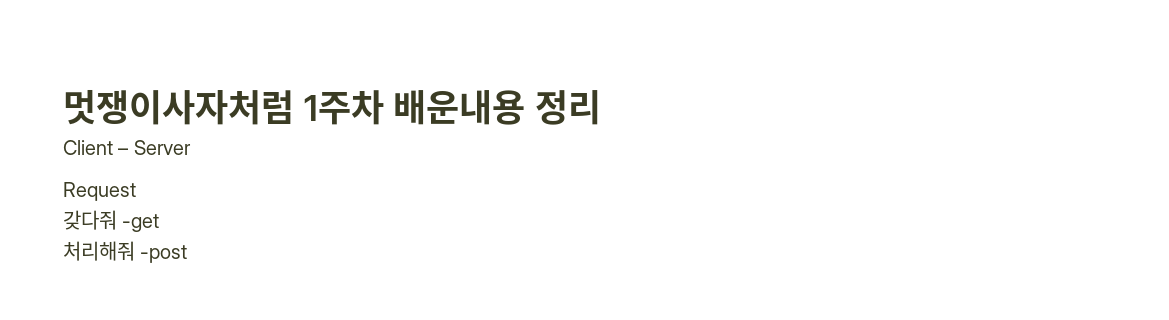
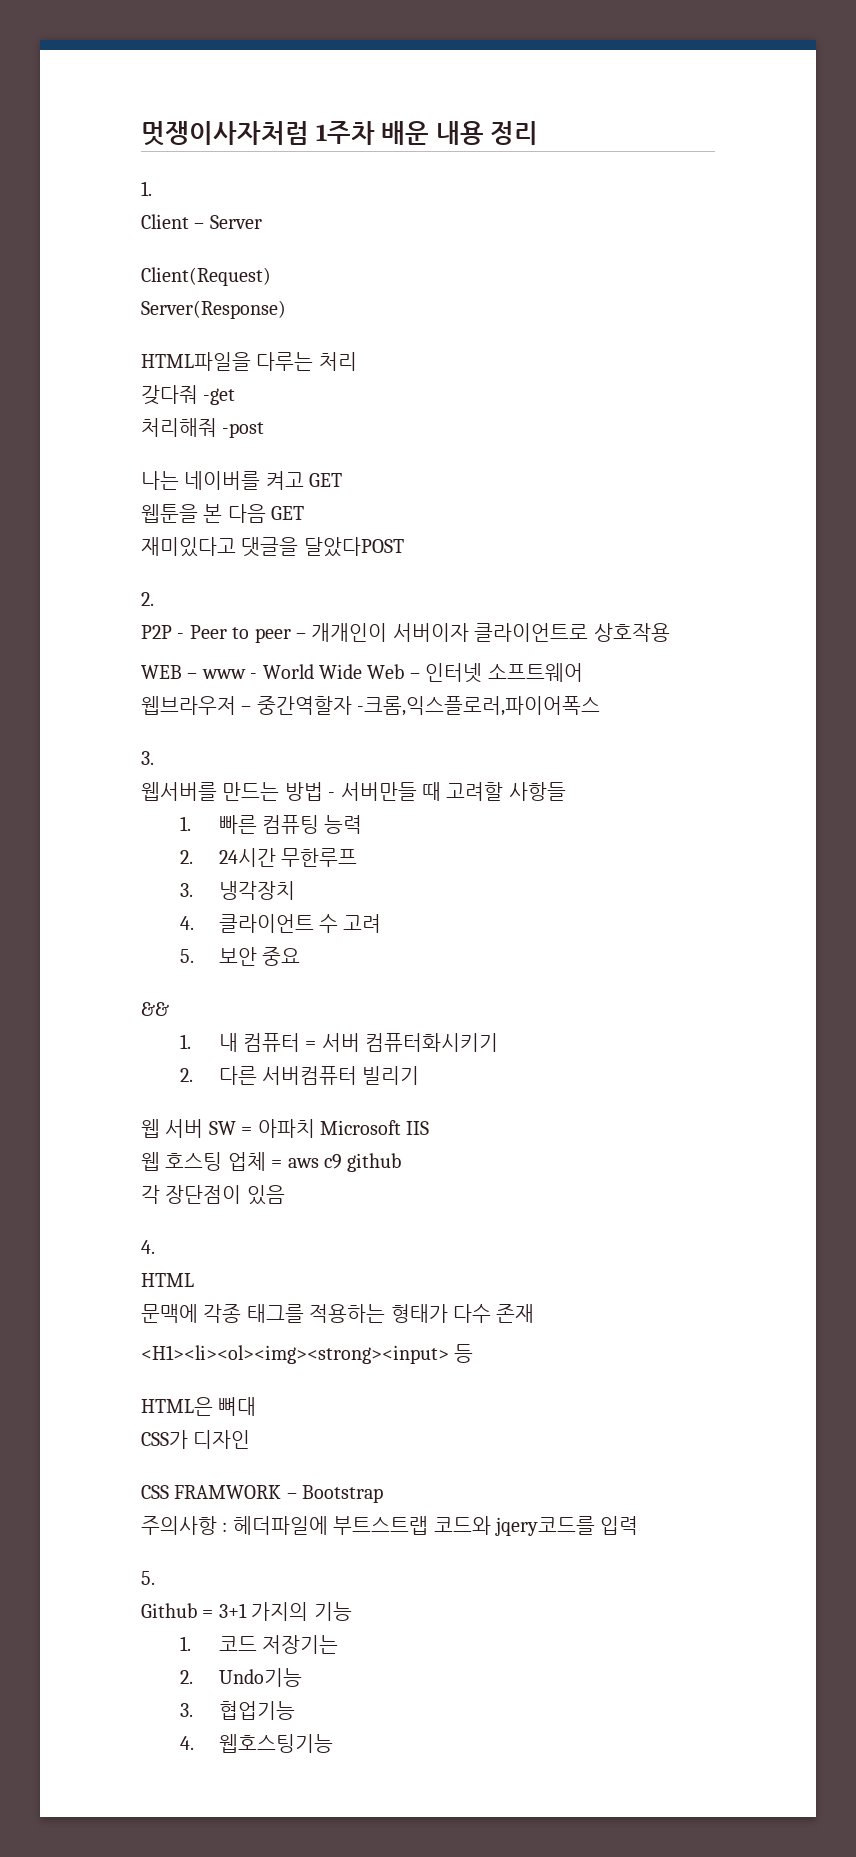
[393,90,526,125] 배운내용 -> [381,121,484,145] 배운 내용
(602, 107) none -> [141,181,152,196] // 1.
[63,182,136,201] Request -> [141,267,271,286] [141,300,286,319] [141,352,357,371] Client(Request) // Server(Response) // HTML파일을 다루는 처리
(188, 254) none -> [141,471,343,490] [141,504,305,523] [141,537,404,557] [141,592,154,606] [141,623,670,643] [141,663,583,683] [141,696,601,716] [141,751,154,765] [141,782,566,801] [179,815,363,834] [179,848,357,867] [179,881,295,900] [179,914,382,933] [179,947,300,966] [141,1002,169,1016] [179,1033,499,1052] [179,1066,420,1085] [141,1119,430,1138] [141,1152,402,1172] [141,1185,285,1205] [141,1240,155,1254] [141,1273,194,1287] [141,1304,535,1323] [141,1344,474,1364] [141,1397,257,1416] [141,1430,251,1449] [141,1485,384,1503] [141,1516,639,1536] [141,1571,155,1585] [141,1602,352,1621] [179,1635,338,1654] [179,1668,302,1687] [179,1701,295,1720] [179,1734,333,1753] // 나는 네이버를 켜고 GET // 웹툰을 본 다음 GET // 재미있다고 댓글을 달았다POST // 2. // P2P - Peer to peer – 개개인이 서버이자 클라이언트로 상호작용 // WEB – www - World Wide Web – 인터넷 소프트웨어 // 웹브라우저 – 중간역할자 -크롬,익스플로러,파이어폭스 // 3. // 웹서버를 만드는 방법 - 서버만들 때 고려할 사항들 // 1. 빠른 컴퓨팅 능력 // 2. 24시간 무한루프 // 3. 냉각장치 // 4. 클라이언트 수 고려 // 5. 보안 중요 // && // 1. 내 컴퓨터 = 서버 컴퓨터화시키기 // 2. 다른 서버컴퓨터 빌리기 // 웹 서버 SW = 아파치 Microsoft IIS // 웹 호스팅 업체 = aws c9 github // 각 장단점이 있음 // 4. // HTML // 문맥에 각종 태그를 적용하는 형태가 다수 존재 // <H1><li><ol><img><strong><input> 등 // HTML은 뼈대 // CSS가 디자인 // CSS FRAMWORK – Bootstrap // 주의사항 : 헤더파일에 부트스트랩 코드와 jqery코드를 입력 // 5. // Github = 3+1 가지의 기능 // 1. 코드 저장기는 // 2. Undo기능 // 3. 협업기능 // 4. 웹호스팅기능

